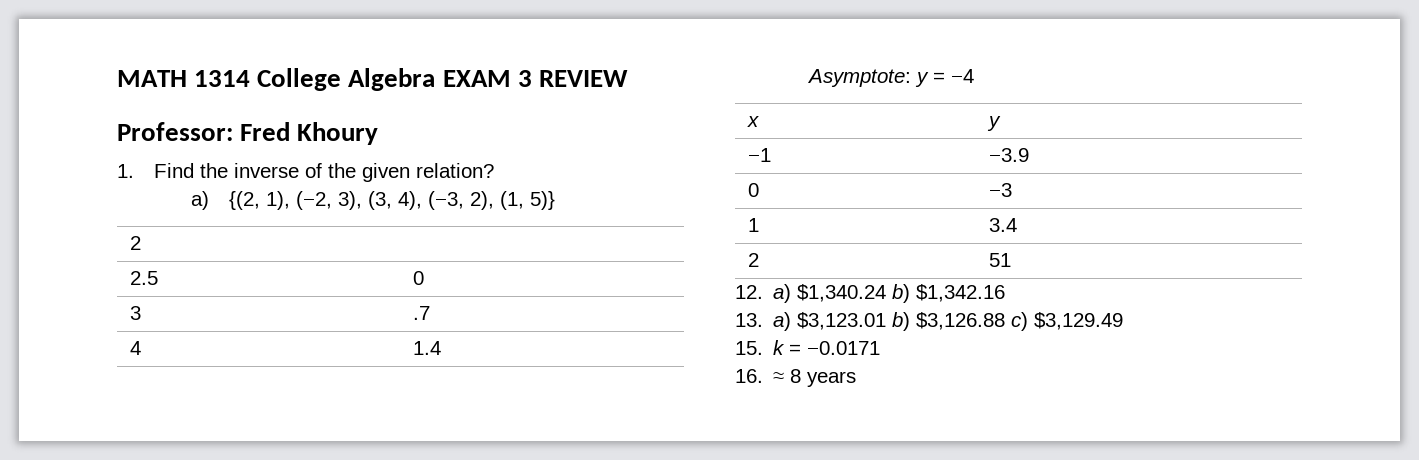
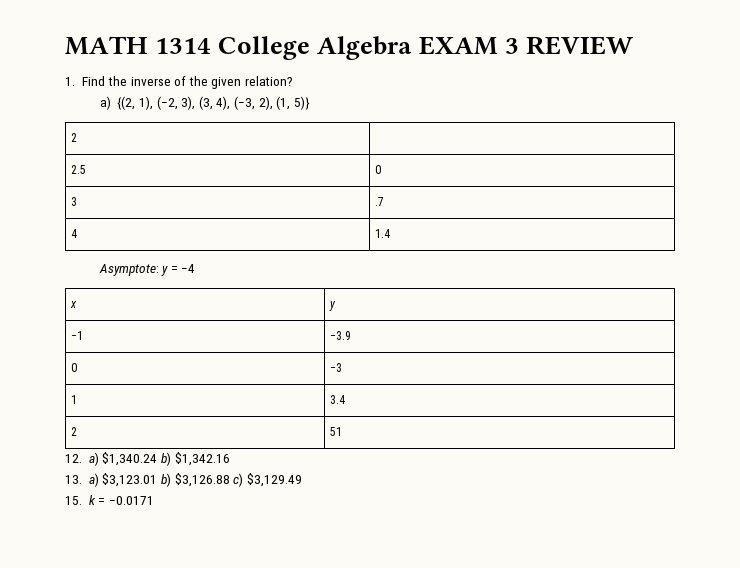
[117,122,379,145] // Professor: Fred Khoury -> (634, 45) none
[735,369,857,387] // 16. ≈ 8 years -> (155, 500) none

